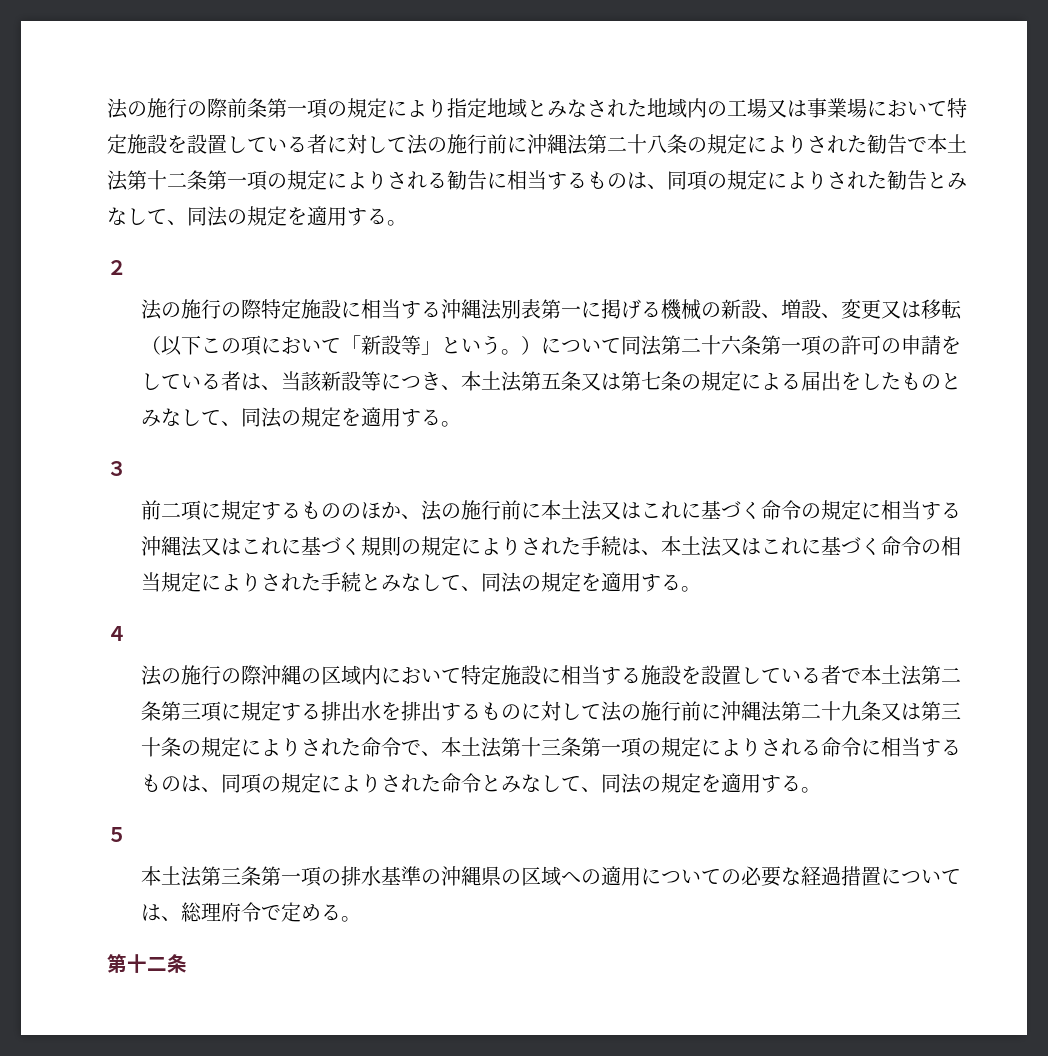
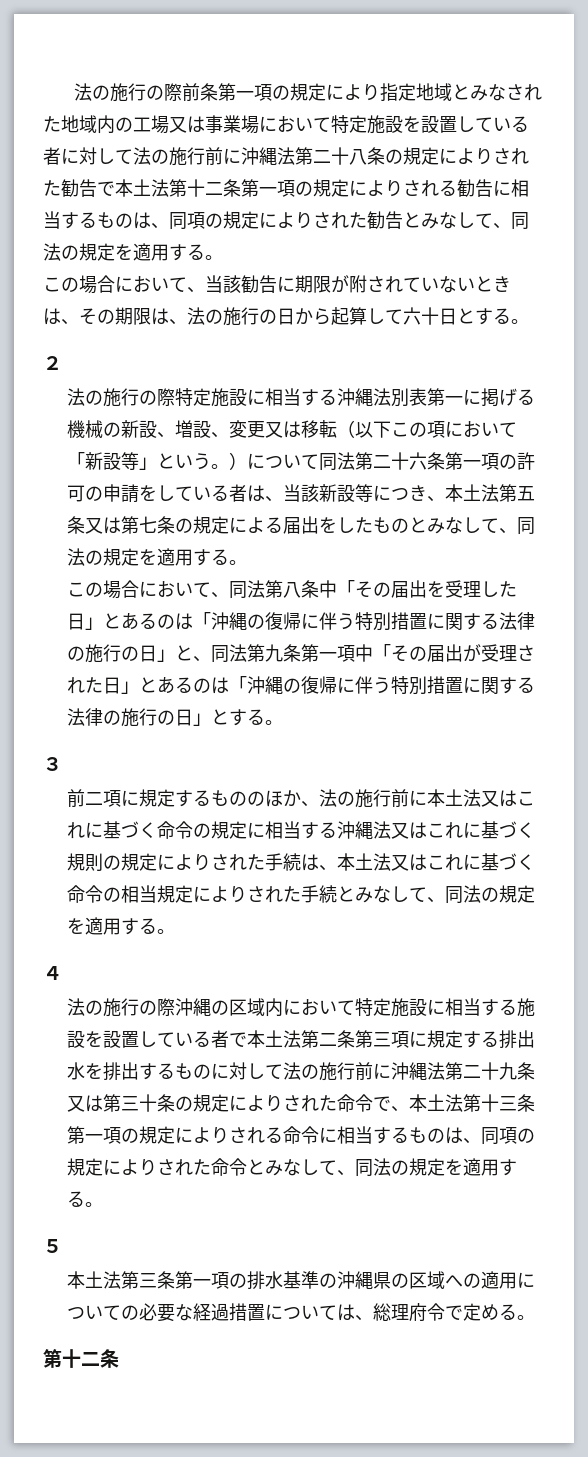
(407, 223) none -> [43,275,511,294] [43,307,529,326] // この場合において、当該勧告に期限が附されていないときは、その期限は、法の施行の日から起算して六十日とする。
(461, 424) none -> [66,580,517,599] [66,612,535,631] [66,644,535,663] [66,676,535,695] [66,708,283,727] // この場合において、同法第八条中「その届出を受理した日」とあるのは「沖縄の復帰に伴う特別措置に関する法律の施行の日」と、同法第九条第一項中「その届出が受理された日」とあるのは「沖縄の復帰に伴う特別措置に関する法律の施行の日」とする。

